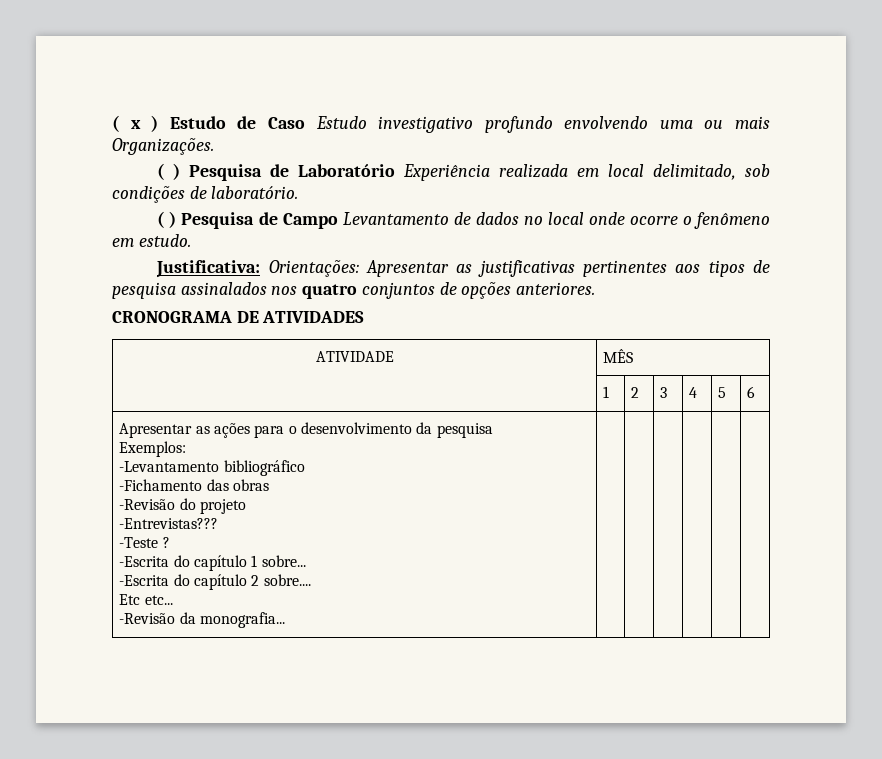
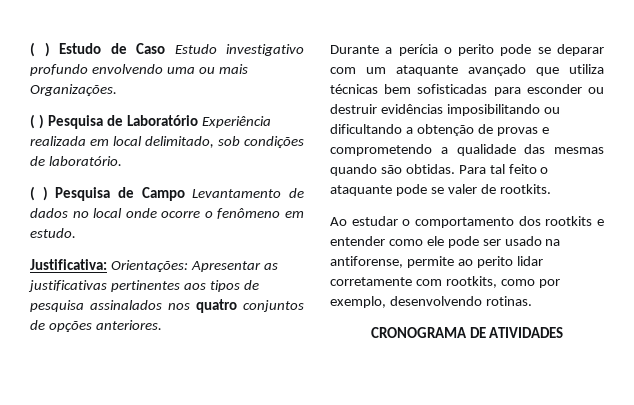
[112,115,141,132] ( x -> [30,42,35,57] (
[112,311,365,323] [315,351,394,362] [603,349,634,363] [603,386,610,398] [631,387,640,398] [660,387,668,398] [689,387,698,398] [718,387,727,398] [747,386,756,398] [119,422,493,438] [119,441,187,457] [119,460,305,476] [119,479,270,491] [119,498,247,514] [119,518,219,529] [119,537,170,548] [119,555,306,571] [119,574,311,590] [119,594,173,605] [119,612,286,628] CRONOGRAMA DE ATIVIDADES // ATIVIDADE | MÊS // | 1 | 2 | 3 | 4 | 5 | 6 // Apresentar as ações para o desenvolvimento da pesquisa // Exemplos: // -Levantamento bibliográfico // -Fichamento das obras // -Revisão do projeto // -Entrevistas??? // -Teste ? // -Escrita do capítulo 1 sobre... // -Escrita do capítulo 2 sobre.... // Etc etc... // -Revisão da monografia... | | | | | | -> [330,44,604,56] [330,64,604,76] [330,84,604,96] [330,104,560,116] [330,124,549,136] [330,144,604,156] [330,164,549,176] [330,184,551,196] [330,216,604,228] [330,236,561,248] [330,256,543,268] [330,276,560,288] [330,296,532,308] [370,327,564,338] Durante a perícia o perito pode se deparar com um ataquante avançado que utiliza técnicas bem sofisticadas para esconder ou destruir evidências imposibilitando ou dificultando a obtenção de provas e comprometendo a qualidade das mesmas quando são obtidas. Para tal feito o ataquante pode se valer de rootkits. // Ao estudar o comportamento dos rootkits e entender como ele pode ser usado na antiforense, permite ao perito lidar corretamente com rootkits, como por exemplo, desenvolvendo rotinas. // CRONOGRAMA DE ATIVIDADES

